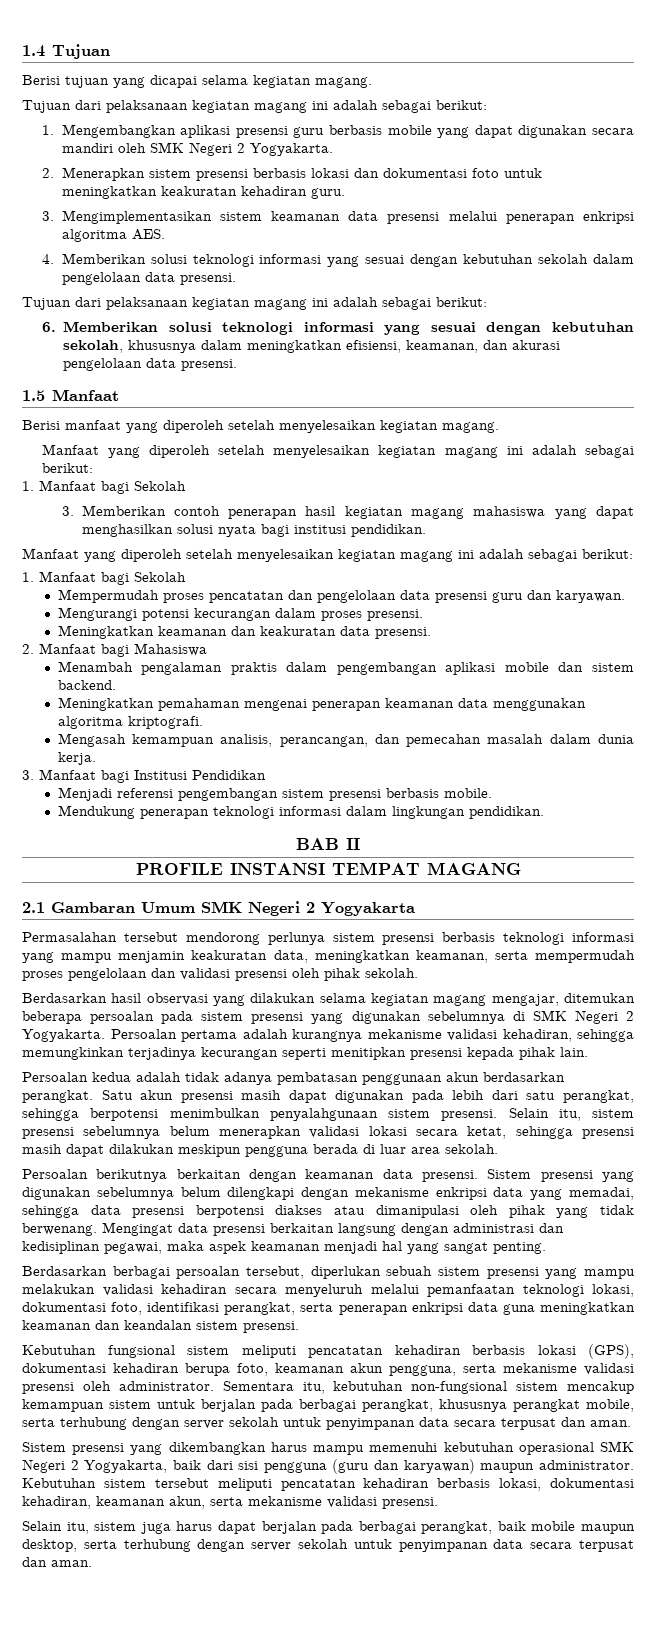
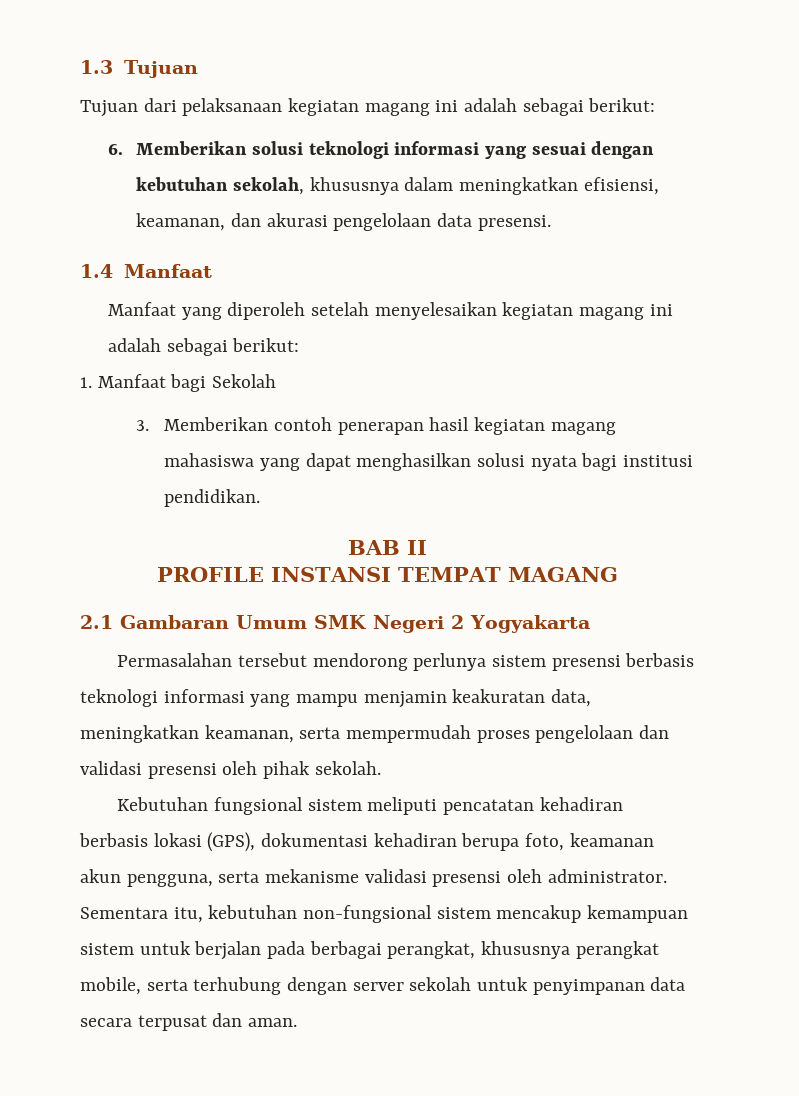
[22,44,111,59] [22,75,372,88] [22,100,487,113] [41,124,634,138] [61,142,333,156] [41,167,542,181] [61,186,345,199] [41,210,635,224] [61,229,165,242] [41,253,634,267] [61,272,236,285] 1.4 Tujuan // Berisi tujuan yang dicapai selama kegiatan magang. // Tujuan dari pelaksanaan kegiatan magang ini adalah sebagai berikut: // 1. Mengembangkan aplikasi presensi guru berbasis mobile yang dapat digunakan secara mandiri oleh SMK Negeri 2 Yogyakarta. // 2. Menerapkan sistem presensi berbasis lokasi dan dokumentasi foto untuk meningkatkan keakuratan kehadiran guru. // 3. Mengimplementasikan sistem keamanan data presensi melalui penerapan enkripsi algoritma AES. // 4. Memberikan solusi teknologi informasi yang sesuai dengan kebutuhan sekolah dalam pengelolaan data presensi. -> [80,60,199,78] 1.3 Tujuan
[22,389,120,401] [22,420,499,433] 1.5 Manfaat // Berisi manfaat yang diperoleh setelah menyelesaikan kegiatan magang. -> [80,264,212,278] 1.4 Manfaat
[22,548,633,562] [22,571,186,585] [57,589,625,603] [57,607,423,621] [57,625,431,639] [22,643,207,657] [57,661,634,675] [57,680,116,690] [57,697,586,711] [57,716,203,729] [57,733,634,747] [57,752,96,765] [22,769,266,783] [57,787,492,801] [57,805,544,819] // Manfaat yang diperoleh setelah menyelesaikan kegiatan magang ini adalah sebagai berikut: // 1. Manfaat bagi Sekolah // Mempermudah proses pencatatan dan pengelolaan data presensi guru dan karyawan. // Mengurangi potensi kecurangan dalam proses presensi. // Meningkatkan keamanan dan keakuratan data presensi. // 2. Manfaat bagi Mahasiswa // Menambah pengalaman praktis dalam pengembangan aplikasi mobile dan sistem backend. // Meningkatkan pemahaman mengenai penerapan keamanan data menggunakan algoritma kriptografi. // Mengasah kemampuan analisis, perancangan, dan pemecahan masalah dalam dunia kerja. // 3. Manfaat bagi Institusi Pendidikan // Menjadi referensi pengembangan sistem presensi berbasis mobile. // Mendukung penerapan teknologi informasi dalam lingkungan pendidikan. -> (261, 498) none
[22,993,635,1006] [22,1010,634,1024] [22,1029,634,1042] [22,1047,588,1060] [22,1072,565,1085] [22,1090,634,1103] [22,1108,634,1121] [22,1126,634,1139] [22,1144,498,1157] [22,1169,634,1182] [22,1187,634,1200] [22,1205,635,1218] [22,1222,564,1236] [22,1241,546,1254] [22,1266,635,1279] [22,1284,634,1297] [22,1302,635,1315] [22,1320,299,1333] // Berdasarkan hasil observasi yang dilakukan selama kegiatan magang mengajar, ditemukan beberapa persoalan pada sistem presensi yang digunakan sebelumnya di SMK Negeri 2 Yogyakarta. Persoalan pertama adalah kurangnya mekanisme validasi kehadiran, sehingga memungkinkan terjadinya kecurangan seperti menitipkan presensi kepada pihak lain. // Persoalan kedua adalah tidak adanya pembatasan penggunaan akun berdasarkan perangkat. Satu akun presensi masih dapat digunakan pada lebih dari satu perangkat, sehingga berpotensi menimbulkan penyalahgunaan sistem presensi. Selain itu, sistem presensi sebelumnya belum menerapkan validasi lokasi secara ketat, sehingga presensi masih dapat dilakukan meskipun pengguna berada di luar area sekolah. // Persoalan berikutnya berkaitan dengan keamanan data presensi. Sistem presensi yang digunakan sebelumnya belum dilengkapi dengan mekanisme enkripsi data yang memadai, sehingga data presensi berpotensi diakses atau dimanipulasi oleh pihak yang tidak berwenang. Mengingat data presensi berkaitan langsung dengan administrasi dan kedisiplinan pegawai, maka aspek keamanan menjadi hal yang sangat penting. // Berdasarkan berbagai persoalan tersebut, diperlukan sebuah sistem presensi yang mampu melakukan validasi kehadiran secara menyeluruh melalui pemanfaatan teknologi lokasi, dokumentasi foto, identifikasi perangkat, serta penerapan enkripsi data guna meningkatkan keamanan dan keandalan sistem presensi. -> (381, 768) none
[22,1441,634,1455] [22,1459,634,1474] [22,1478,634,1491] [22,1496,438,1509] [22,1521,635,1534] [22,1539,634,1552] [22,1557,92,1567] // Sistem presensi yang dikembangkan harus mampu memenuhi kebutuhan operasional SMK Negeri 2 Yogyakarta, baik dari sisi pengguna (guru dan karyawan) maupun administrator. Kebutuhan sistem tersebut meliputi pencatatan kehadiran berbasis lokasi, dokumentasi kehadiran, keamanan akun, serta mekanisme validasi presensi. // Selain itu, sistem juga harus dapat berjalan pada berbagai perangkat, baik mobile maupun desktop, serta terhubung dengan server sekolah untuk penyimpanan data secara terpusat dan aman. -> (298, 1022) none

